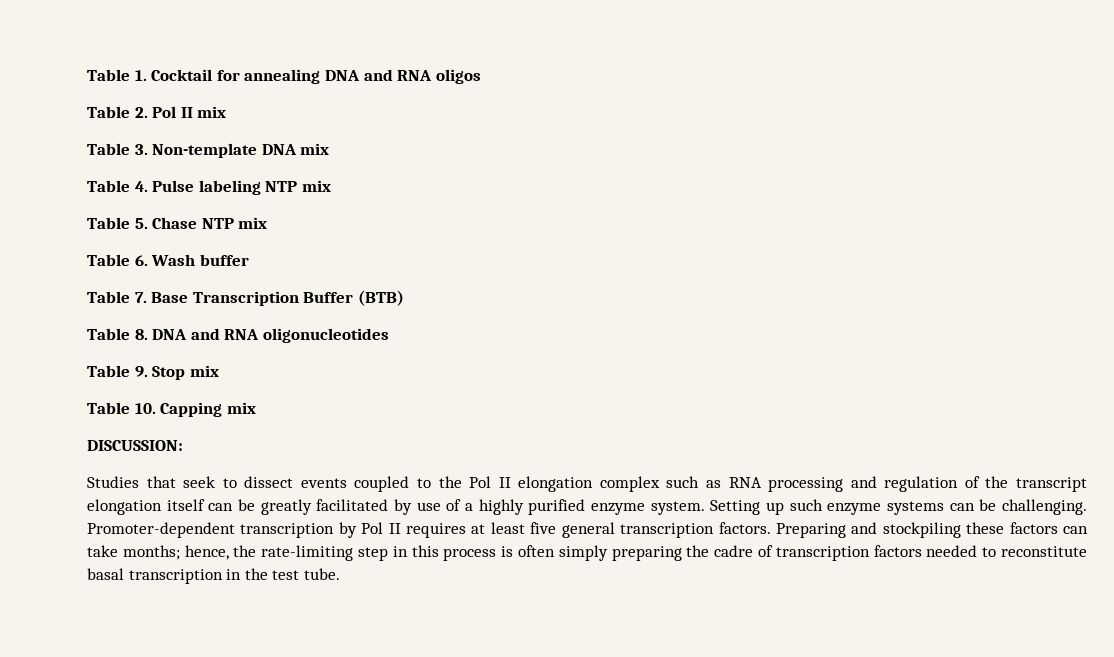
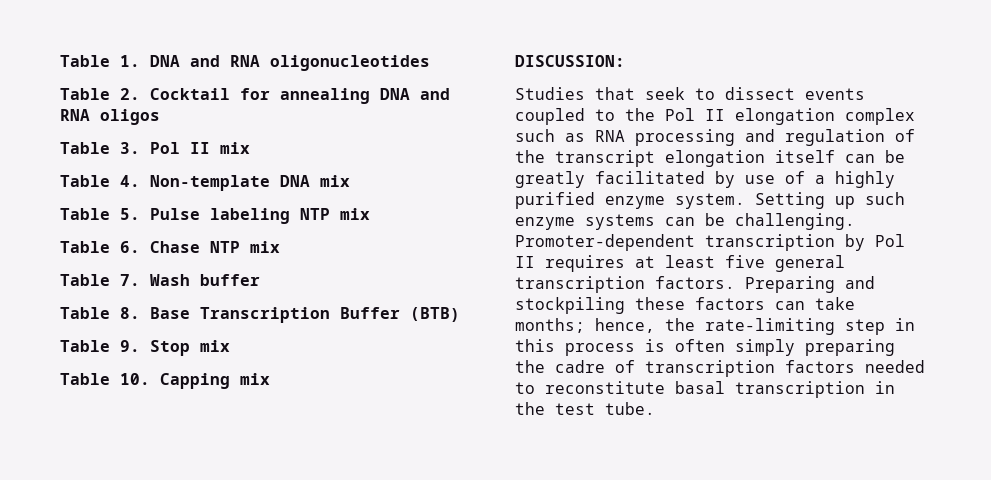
(147, 75) none -> [150,55,430,71] [60,88,140,100] DNA and RNA oligonucleotides // Table 2.
[134,107,148,118] 2. -> [120,142,140,154] 3.
[134,144,148,155] 3. -> [120,175,140,187] 4.
[134,181,148,192] 4. -> [120,208,140,220] 5.
[134,218,148,229] 5. -> [120,241,140,253] 6.
[134,255,148,266] 6. -> [120,274,140,286] 7.
[134,292,147,303] 7. -> [120,307,140,319] 8.
[87,328,389,343] // Table 8. DNA and RNA oligonucleotides -> (460, 314) none

